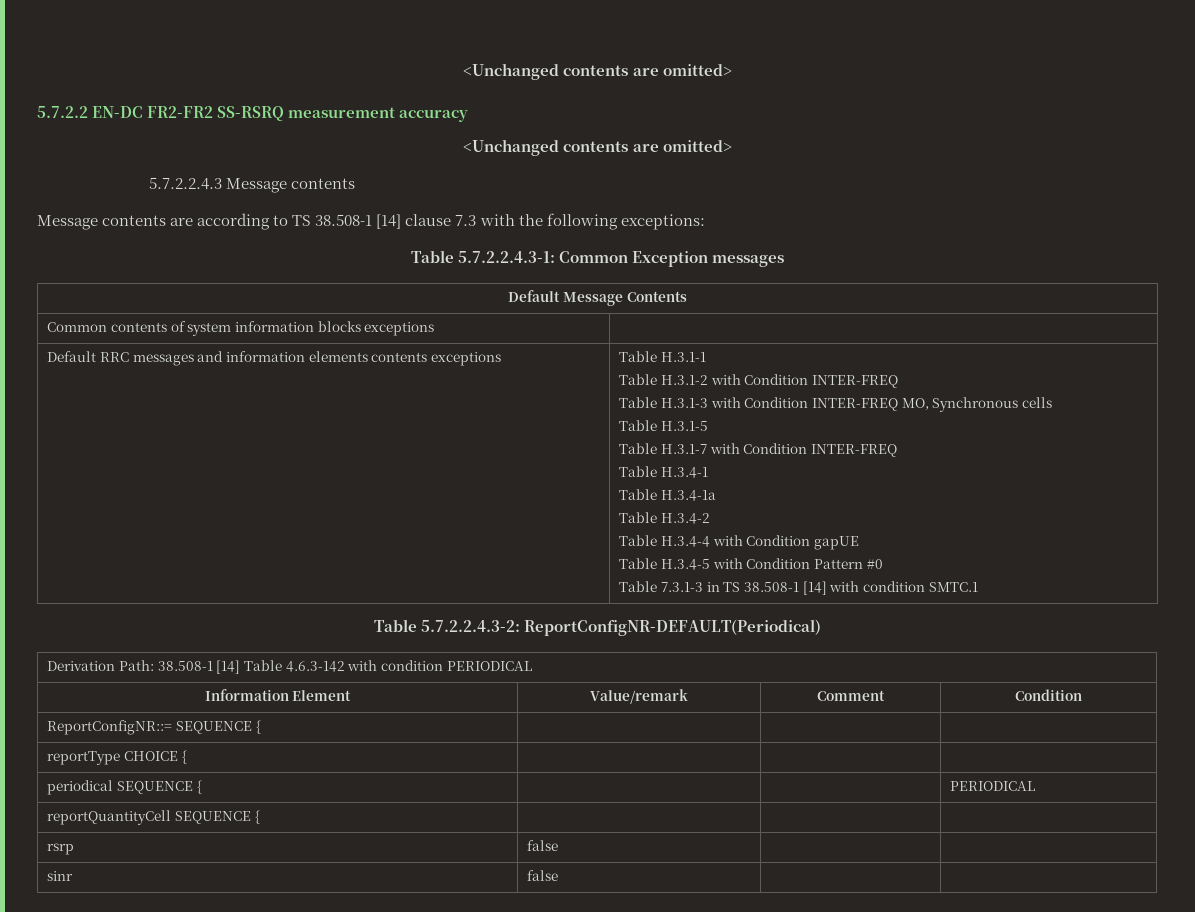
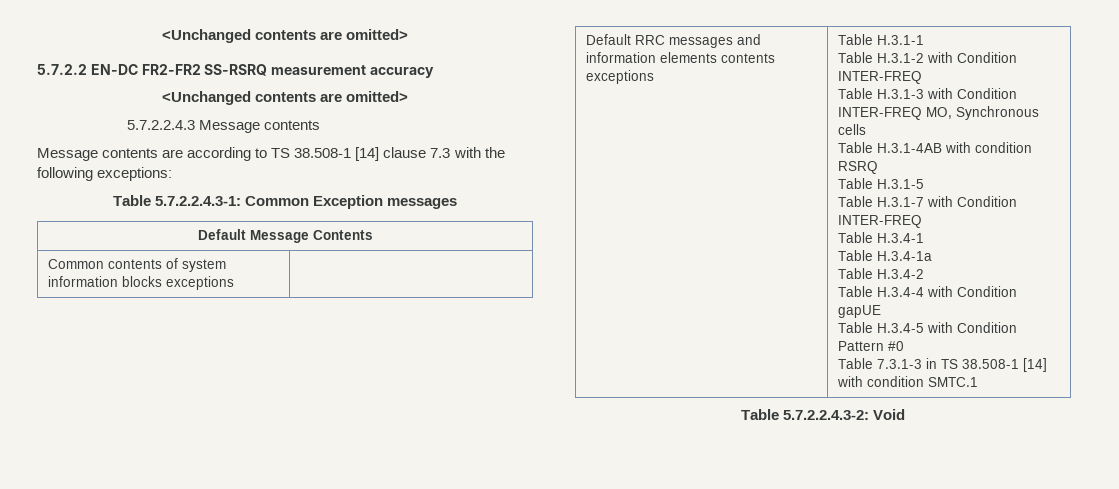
(1052, 402) none -> [837,142,1032,153] [837,161,878,174] // Table H.3.1-4AB with condition RSRQ
[524,619,822,636] [47,660,532,674] [204,689,352,701] [589,689,688,704] [816,690,885,701] [1014,689,1082,701] [47,720,261,735] [47,750,187,765] [47,780,202,795] [950,781,1036,791] [47,810,260,825] [47,843,75,855] [527,840,559,851] [47,871,74,881] [527,870,559,881] ReportConfigNR-DEFAULT(Periodical) // Derivation Path: 38.508-1 [14] Table 4.6.3-142 with condition PERIODICAL // Information Element | Value/remark | Comment | Condition // ReportConfigNR::= SEQUENCE { | | | // reportType CHOICE { | | | // periodical SEQUENCE { | | | PERIODICAL // reportQuantityCell SEQUENCE { | | | // rsrp | false | | // sinr | false | | -> [873,409,906,420] Void

